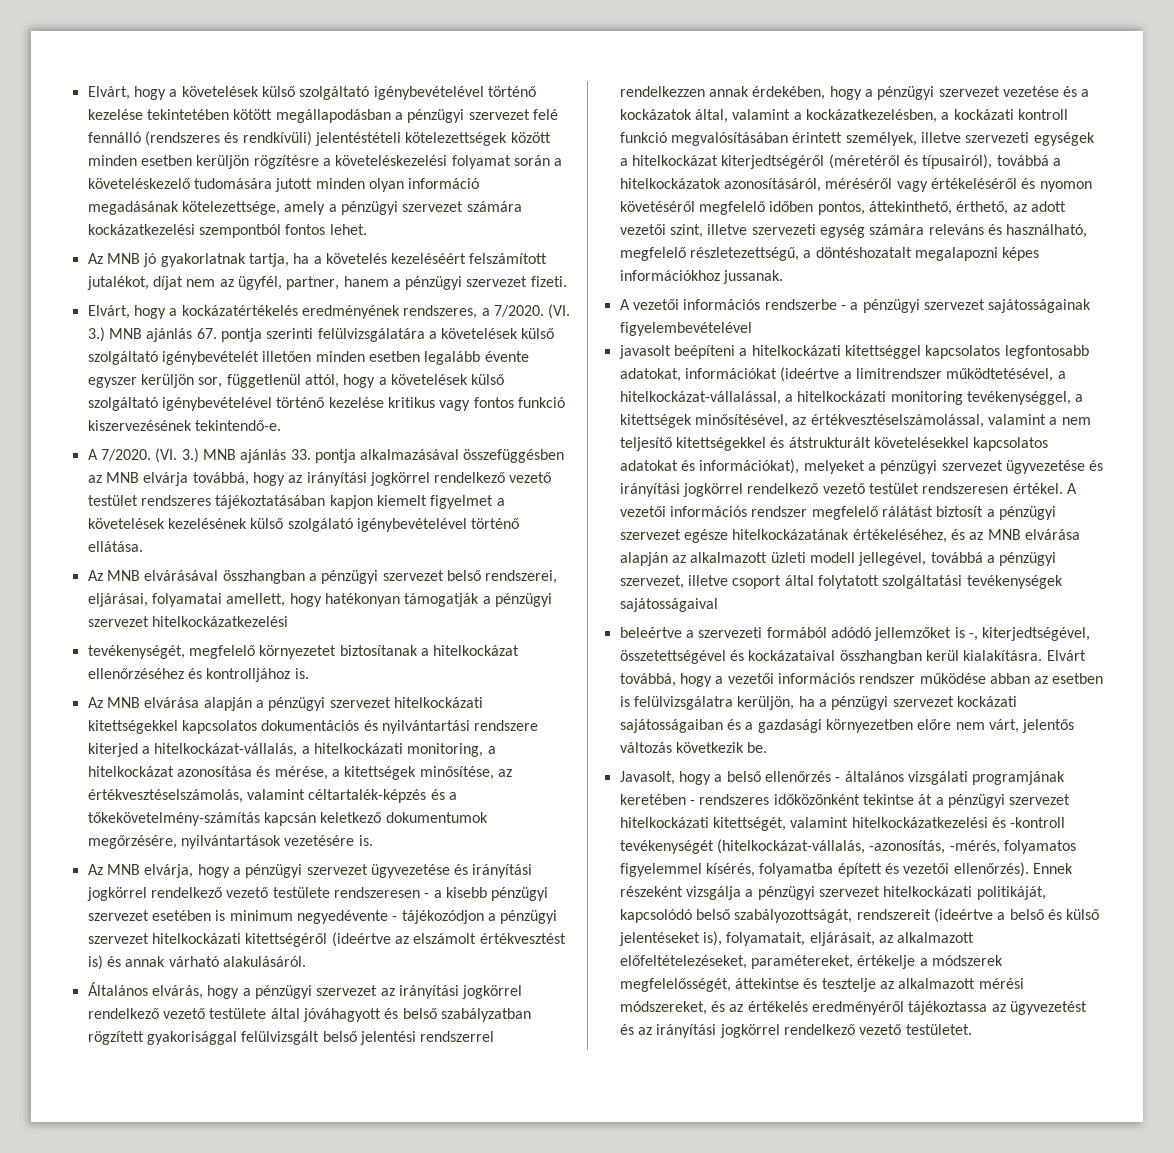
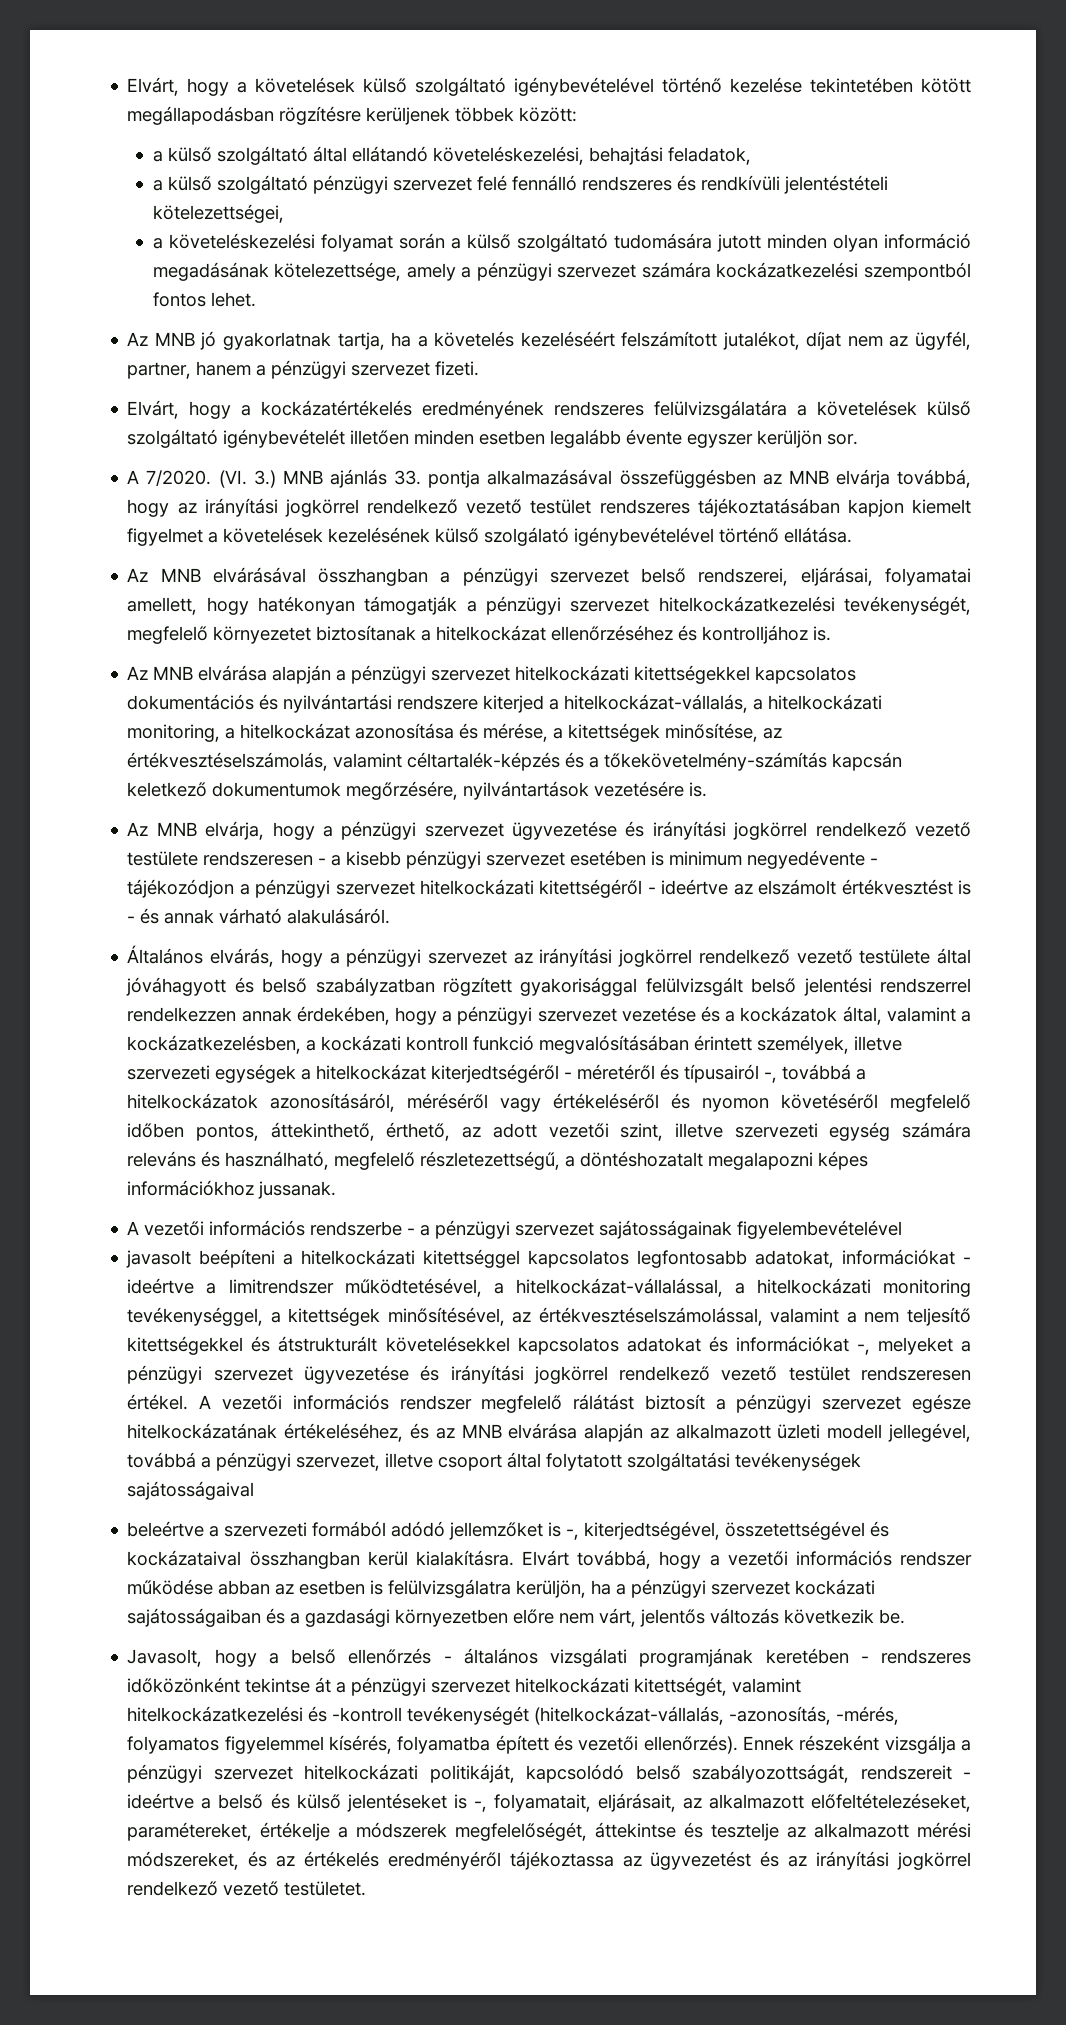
[394,109,558,123] [87,131,551,146] [87,155,319,169] a pénzügyi szervezet felé fennálló (rendszeres és rendkívüli) jelentéstételi kötelezettségek között minden esetben kerüljön rögzítésre -> [279,106,578,125] [152,146,751,165] [152,175,888,194] [152,204,284,223] rögzítésre kerüljenek többek között: // a külső szolgáltató által ellátandó követeléskezelési, behajtási feladatok, // a külső szolgáltató pénzügyi szervezet felé fennálló rendszeres és rendkívüli jelentéstételi kötelezettségei, //
[87,178,190,189] követeléskezelő -> [466,233,608,252] külső szolgáltató
[403,304,571,319] [87,327,314,342] rendszeres, a 7/2020. (VI. 3.) MNB ajánlás 67. pontja szerinti -> [554,401,645,416] rendszeres
[198,374,505,388] [87,397,565,411] [87,420,281,431] sor, függetlenül attól, hogy a követelések külső szolgáltató igénybevételével történő kezelése kritikus vagy fontos funkció kiszervezésének tekintendő-e. -> [827,434,859,445] sor.
(288, 621) // -> (835, 604) none
[331,932,391,947] (ideértve -> [647,879,729,895] - ideértve
[87,955,103,970] is) -> [957,880,971,895] [127,916,136,923] is -
[828,154,993,169] (méretéről és típusairól), -> [564,1064,778,1083] - méretéről és típusairól -,
[780,367,840,382] (ideértve -> [963,1257,971,1264] [127,1278,195,1294] - ideértve
[699,459,800,474] információkat), -> [735,1336,870,1355] információkat -,
[933,908,993,923] (ideértve -> [962,1772,971,1779] [127,1793,195,1809] - ideértve
[702,931,722,946] is), -> [453,1794,487,1812] is -,
[619,978,731,992] megfelelősségét, -> [455,1822,588,1841] megfelelőségét,

